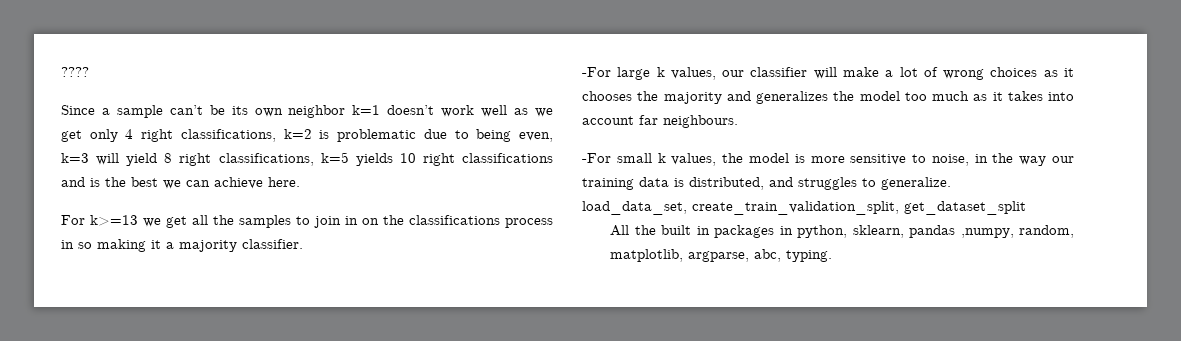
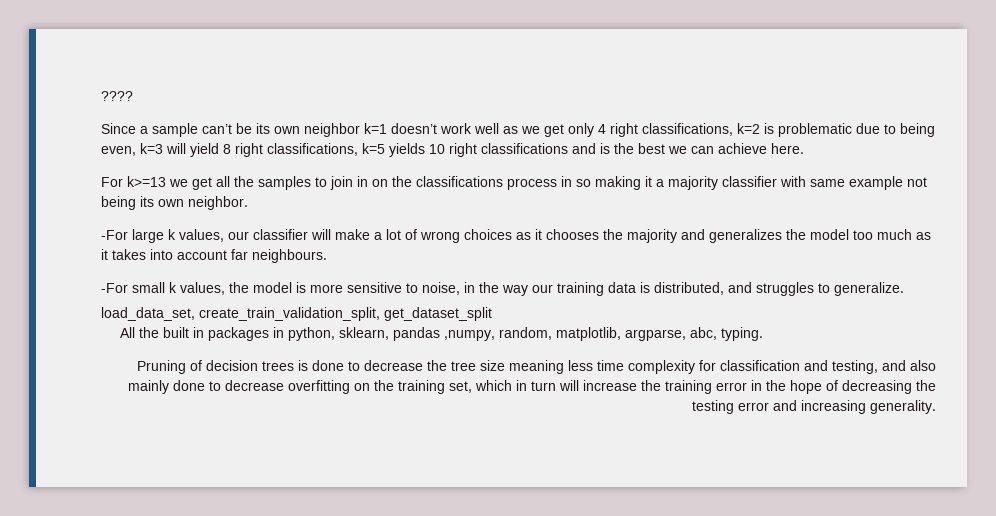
[242,239,303,249] classifier. -> [722,176,927,190] [101,196,248,210] classifier with same example not being its own neighbor.
(833, 256) none -> [137,360,936,374] [128,380,936,394] [692,400,936,414] // Pruning of decision trees is done to decrease the tree size meaning less time complexity for classification and testing, and also mainly done to decrease overfitting on the training set, which in turn will increase the training error in the hope of decreasing the testing error and increasing generality.

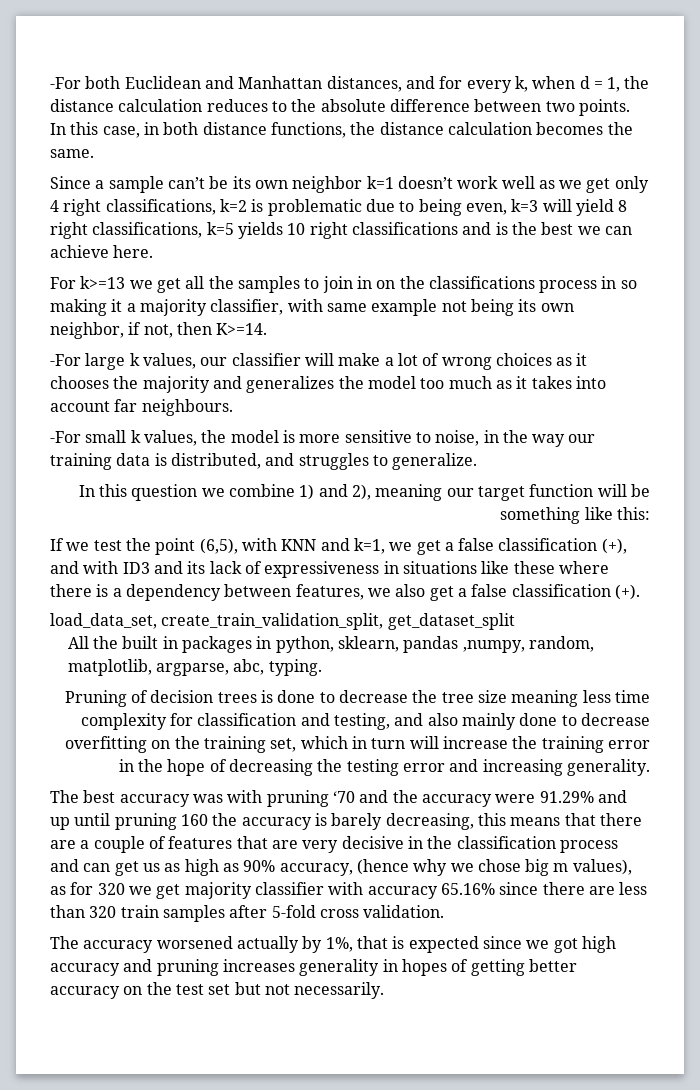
[101,91,133,101] ???? -> [50,76,650,93] [50,99,630,116] [50,122,633,138] [50,149,94,158] -For both Euclidean and Manhattan distances, and for every k, when d = 1, the distance calculation reduces to the absolute difference between two points. In this case, in both distance functions, the distance calculation becomes the same.
[722,176,777,187] classifier -> [210,299,284,315] classifier,
[188,196,248,210] neighbor. -> [50,322,268,339] neighbor, if not, then K>=14.
(904, 289) none -> [78,484,650,501] [500,507,651,524] [50,538,627,555] [50,561,609,578] [50,584,640,601] // In this question we combine 1) and 2), meaning our target function will be something like this: // If we test the point (6,5), with KNN and k=1, we get a false classification (+), and with ID3 and its lack of expressiveness in situations like these where there is a dependency between features, we also get a false classification (+).
(936, 407) none -> [50,790,627,807] [50,813,642,830] [50,836,618,853] [50,859,632,876] [50,882,648,899] [50,905,445,922] [50,936,616,953] [50,959,577,976] [50,982,385,999] // The best accuracy was with pruning ‘70 and the accuracy were 91.29% and up until pruning 160 the accuracy is barely decreasing, this means that there are a couple of features that are very decisive in the classification process and can get us as high as 90% accuracy, (hence why we chose big m values), as for 320 we get majority classifier with accuracy 65.16% since there are less than 320 train samples after 5-fold cross validation. // The accuracy worsened actually by 1%, that is expected since we got high accuracy and pruning increases generality in hopes of getting better accuracy on the test set but not necessarily.

